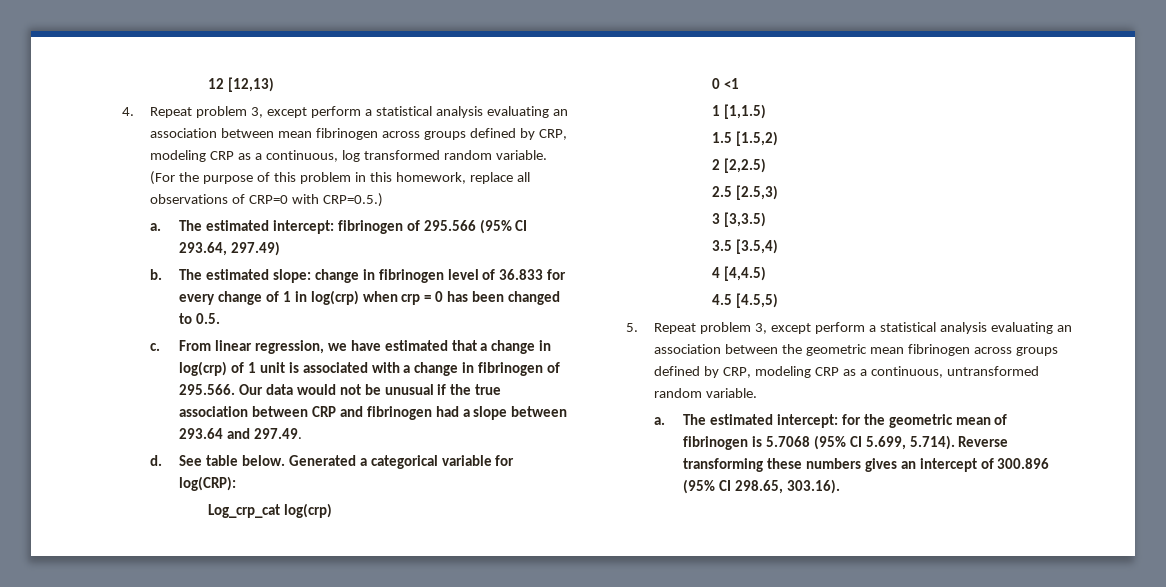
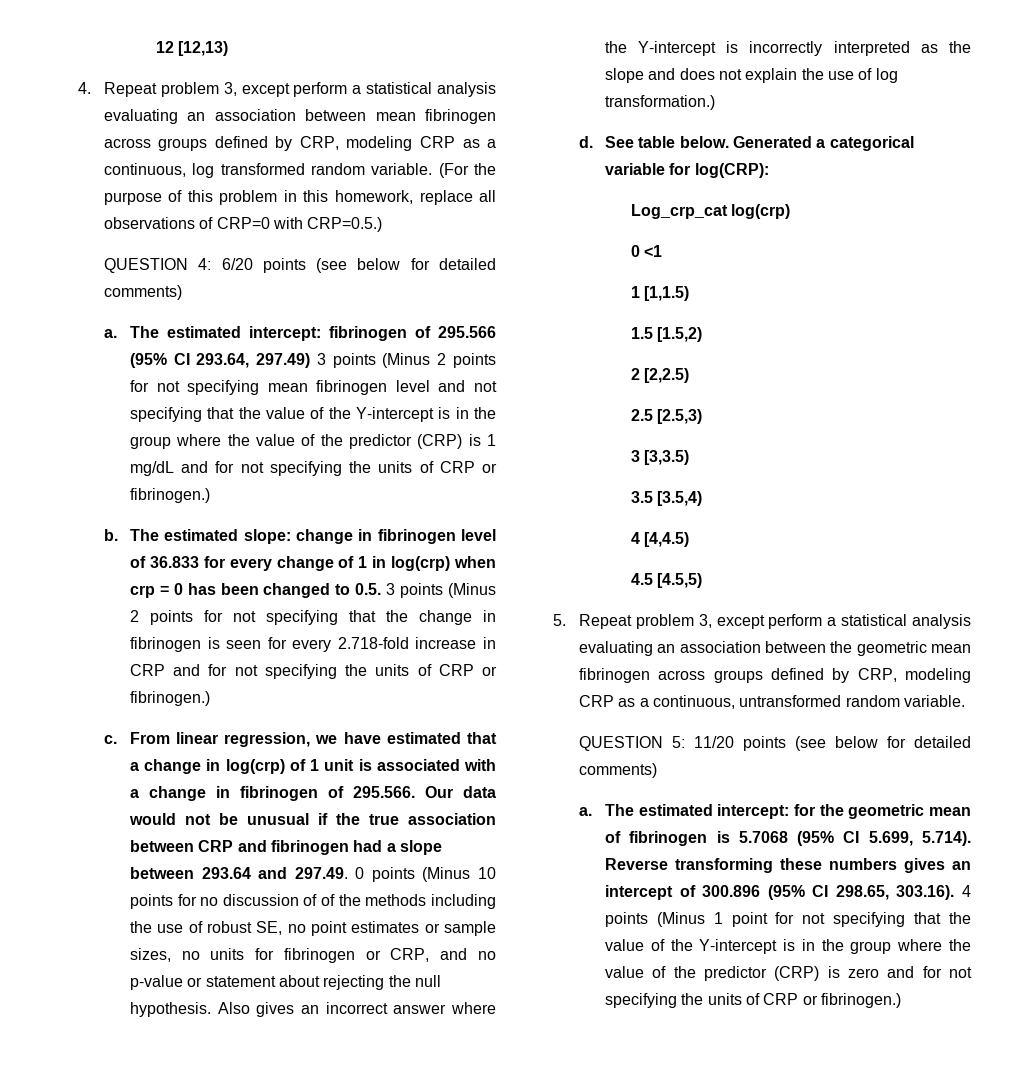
(384, 200) none -> [103,258,496,273] [103,285,182,300] // QUESTION 4: 6/20 points (see below for detailed comments)
(280, 248) none -> [316,353,496,368] [129,380,497,395] [129,407,497,422] [129,434,496,449] [129,461,498,476] [129,488,210,503] 3 points (Minus 2 points for not specifying mean fibrinogen level and not specifying that the value of the Y-intercept is in the group where the value of the predictor (CRP) is 1 mg/dL and for not specifying the units of CRP or fibrinogen.)
(220, 318) none -> [386,583,496,598] [129,610,496,625] [129,637,496,652] [129,664,498,679] [129,691,210,706] 3 points (Minus 2 points for not specifying that the change in fibrinogen is seen for every 2.718-fold increase in CRP and for not specifying the units of CRP or fibrinogen.)
(302, 433) none -> [355,867,496,882] [129,894,496,909] [129,921,497,936] [129,948,496,963] [129,975,441,990] [129,1002,497,1017] [604,41,972,56] [604,68,898,83] [604,95,715,110] 0 points (Minus 10 points for no discussion of of the methods including the use of robust SE, no point estimates or sample sizes, no units for fibrinogen or CRP, and no p-value or statement about rejecting the null hypothesis. Also gives an incorrect answer where the Y-intercept is incorrectly interpreted as the slope and does not explain the use of log transformation.)
(758, 393) none -> [578,736,972,751] [578,763,657,778] // QUESTION 5: 11/20 points (see below for detailed comments)
(840, 486) none -> [962,885,971,897] [604,912,971,927] [604,939,972,954] [604,966,972,981] [604,993,901,1008] 4 points (Minus 1 point for not specifying that the value of the Y-intercept is in the group where the value of the predictor (CRP) is zero and for not specifying the units of CRP or fibrinogen.)

